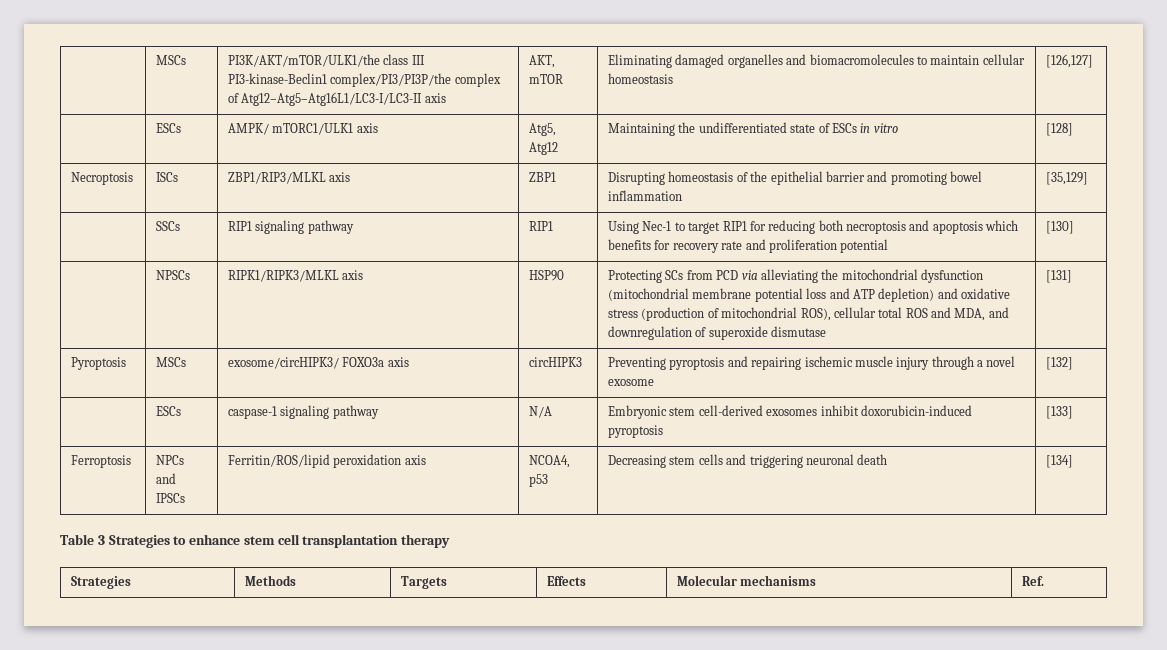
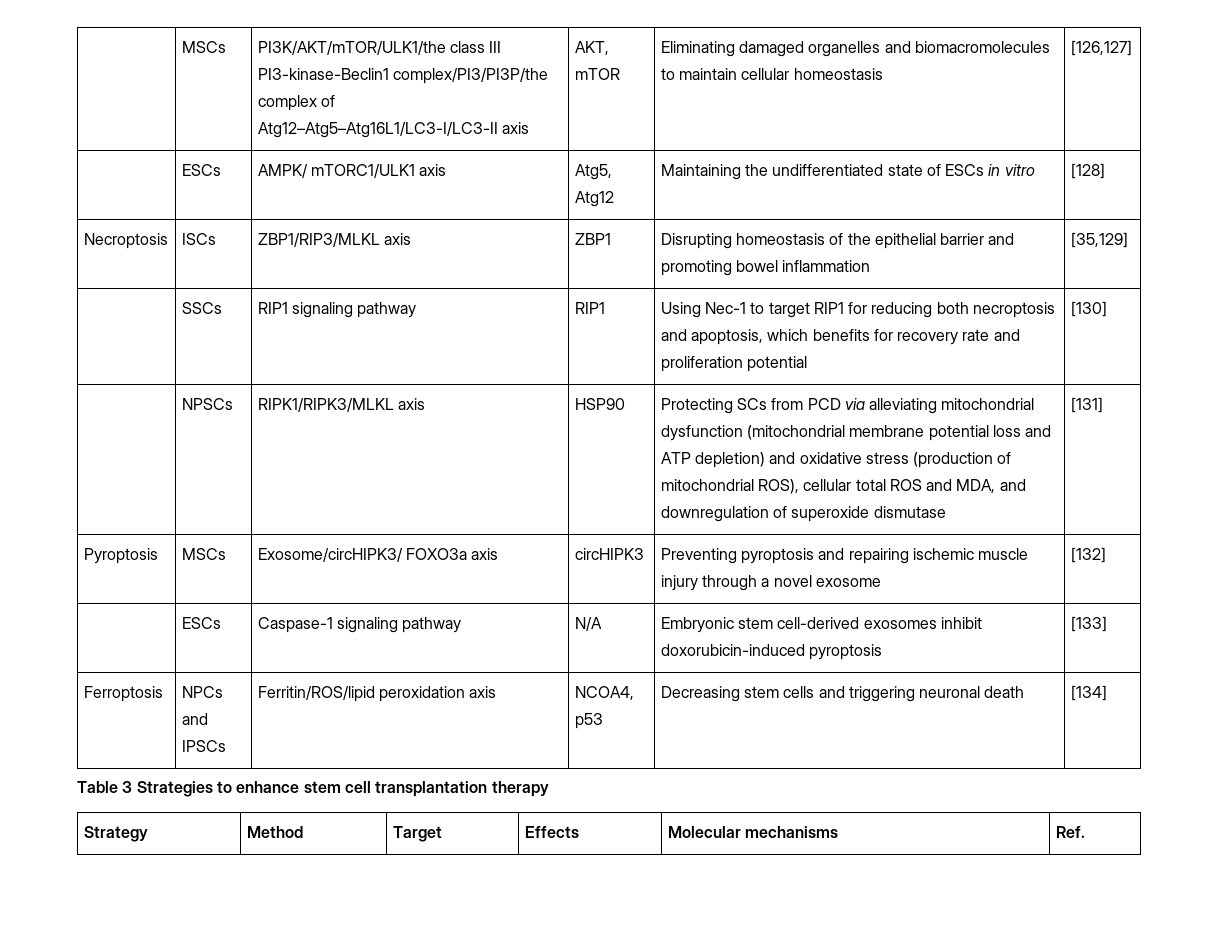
[932,221,983,234] apoptosis -> [690,329,763,345] apoptosis,
[821,269,839,280] the -> (938, 406) none
[228,357,340,369] exosome/circHIPK3/ -> [257,548,403,562] Exosome/circHIPK3/
[228,406,278,419] caspase-1 -> [257,617,333,633] Caspase-1
[71,576,132,589] [245,575,297,586] [401,576,448,589] Strategies | Methods | Targets -> [83,826,148,842] [246,826,303,838] [392,826,442,842] Strategy | Method | Target

